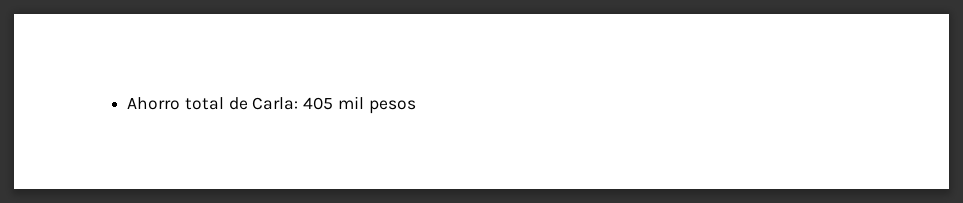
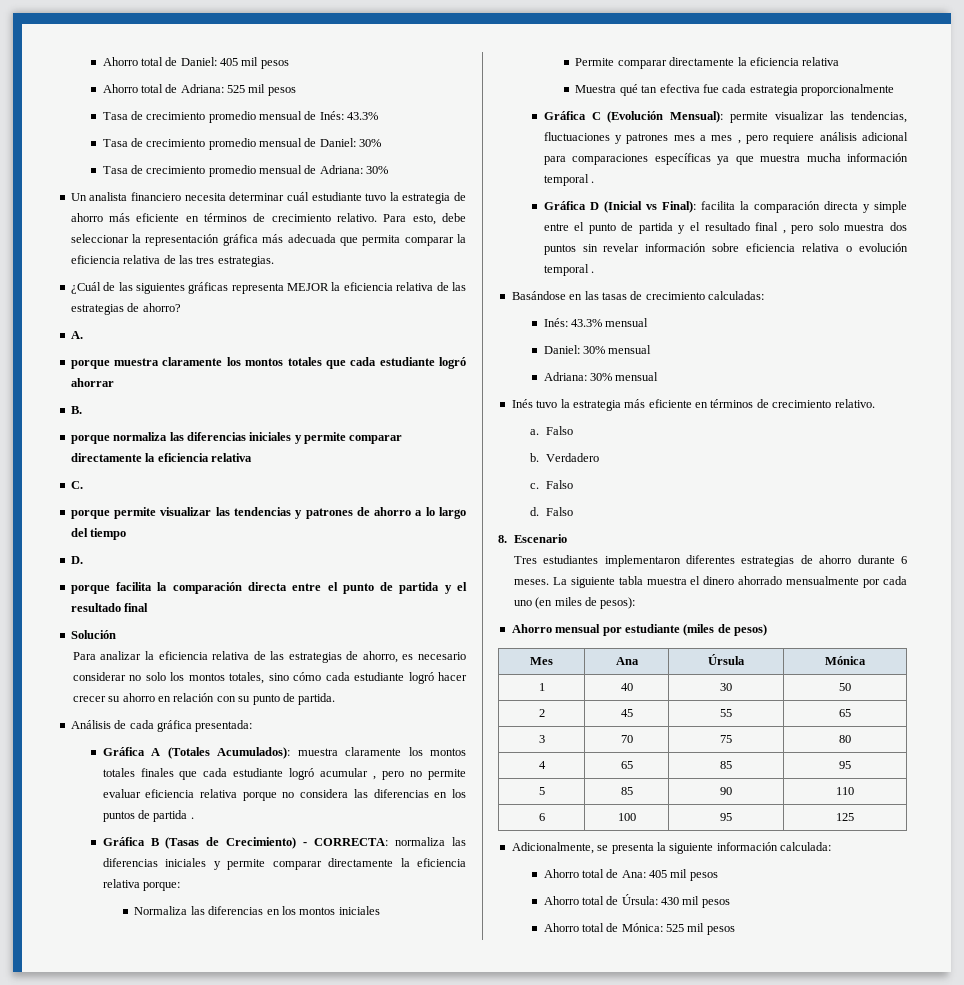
[127,96,416,114] Ahorro total de Carla: 405 mil pesos -> [102,57,289,69] [102,84,296,96] [102,111,379,123] [102,138,382,150] [102,165,389,177] [70,192,466,204] [70,213,466,225] [70,234,466,246] [70,255,274,267] [70,282,466,294] [70,303,181,315] [70,331,83,339] [70,357,466,369] [70,378,114,387] [70,406,82,414] [70,432,403,444] [70,453,252,462] [70,481,83,489] [70,507,467,519] [70,528,127,540] [70,556,83,564] [70,582,468,594] [70,603,149,612] [70,630,116,639] [72,651,467,663] [72,672,467,684] [72,693,336,705] [70,720,253,732] [102,747,467,759] [102,768,466,780] [102,789,467,801] [102,810,194,822] [102,837,466,849] [102,858,467,870] [102,879,180,891] [134,906,380,915] [575,57,840,69] [575,84,895,96] [543,111,907,123] [543,132,908,144] [543,153,908,165] [543,174,594,186] [543,201,907,213] [543,222,907,234] [543,243,908,255] [543,264,594,276] [511,291,764,300] [543,318,649,327] [543,345,652,354] [543,372,659,381] [511,399,875,411] [529,426,573,435] [529,453,599,462] [529,480,573,489] [529,507,573,516] [498,534,567,543] [513,555,908,567] [513,576,907,588] [513,597,636,609] [511,624,767,636] [530,657,553,665] [615,657,639,665] [708,654,745,665] [825,656,866,665] [538,683,545,691] [620,683,633,691] [720,683,732,691] [839,683,851,691] [538,709,545,717] [620,709,633,717] [720,709,732,717] [839,709,851,717] [538,735,545,743] [620,735,633,743] [720,735,732,743] [839,735,851,743] [538,761,546,769] [620,761,633,769] [720,761,732,769] [839,761,851,769] [538,787,545,795] [620,787,633,795] [720,787,732,795] [836,787,854,795] [538,813,545,821] [617,813,636,821] [720,813,732,821] [836,813,854,821] [511,842,831,854] [543,869,718,881] [543,894,730,908] [543,923,735,935] Ahorro total de Daniel: 405 mil pesos // Ahorro total de Adriana: 525 mil pesos // Tasa de crecimiento promedio mensual de Inés: 43.3% // Tasa de crecimiento promedio mensual de Daniel: 30% // Tasa de crecimiento promedio mensual de Adriana: 30% // Un analista financiero necesita determinar cuál estudiante tuvo la estrategia de ahorro más eficiente en términos de crecimiento relativo. Para esto, debe seleccionar la representación gráfica más adecuada que permita comparar la eficiencia relativa de las tres estrategias. // ¿Cuál de las siguientes gráficas representa MEJOR la eficiencia relativa de las estrategias de ahorro? // A. // porque muestra claramente los montos totales que cada estudiante logró ahorrar // B. // porque normaliza las diferencias iniciales y permite comparar directamente la eficiencia relativa // C. // porque permite visualizar las tendencias y patrones de ahorro a lo largo del tiempo // D. // porque facilita la comparación directa entre el punto de partida y el resultado final // Solución // Para analizar la eficiencia relativa de las estrategias de ahorro, es necesario considerar no solo los montos totales, sino cómo cada estudiante logró hacer crecer su ahorro en relación con su punto de partida. // Análisis de cada gráfica presentada: // Gráfica A (Totales Acumulados): muestra claramente los montos totales finales que cada estudiante logró acumular , pero no permite evaluar eficiencia relativa porque no considera las diferencias en los puntos de partida . // Gráfica B (Tasas de Crecimiento) - CORRECTA: normaliza las diferencias iniciales y permite comparar directamente la eficiencia relativa porque: // Normaliza las diferencias en los montos iniciales // Permite comparar directamente la eficiencia relativa // Muestra qué tan efectiva fue cada estrategia proporcionalmente // Gráfica C (Evolución Mensual): permite visualizar las tendencias, fluctuaciones y patrones mes a mes , pero requiere análisis adicional para comparaciones específicas ya que muestra mucha información temporal . // Gráfica D (Inicial vs Final): facilita la comparación directa y simple entre el punto de partida y el resultado final , pero solo muestra dos puntos sin revelar información sobre eficiencia relativa o evolución temporal . // Basándose en las tasas de crecimiento calculadas: // Inés: 43.3% mensual // Daniel: 30% mensual // Adriana: 30% mensual // Inés tuvo la estrategia más eficiente en términos de crecimiento relativo. // a. Falso // b. Verdadero // c. Falso // d. Falso // 8. Escenario // Tres estudiantes implementaron diferentes estrategias de ahorro durante 6 meses. La siguiente tabla muestra el dinero ahorrado mensualmente por cada uno (en miles de pesos): // Ahorro mensual por estudiante (miles de pesos) // Mes | Ana | Úrsula | Mónica // 1 | 40 | 30 | 50 // 2 | 45 | 55 | 65 // 3 | 70 | 75 | 80 // 4 | 65 | 85 | 95 // 5 | 85 | 90 | 110 // 6 | 100 | 95 | 125 // Adicionalmente, se presenta la siguiente información calculada: // Ahorro total de Ana: 405 mil pesos // Ahorro total de Úrsula: 430 mil pesos // Ahorro total de Mónica: 525 mil pesos

